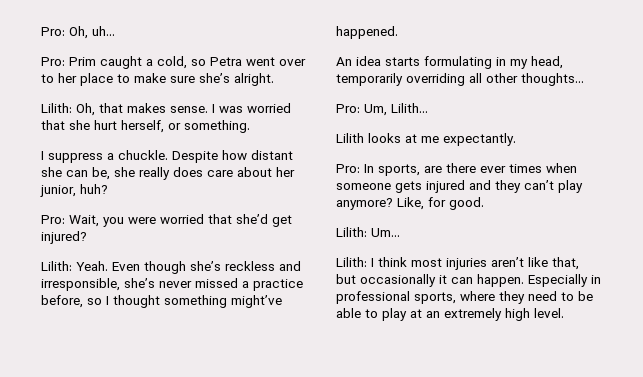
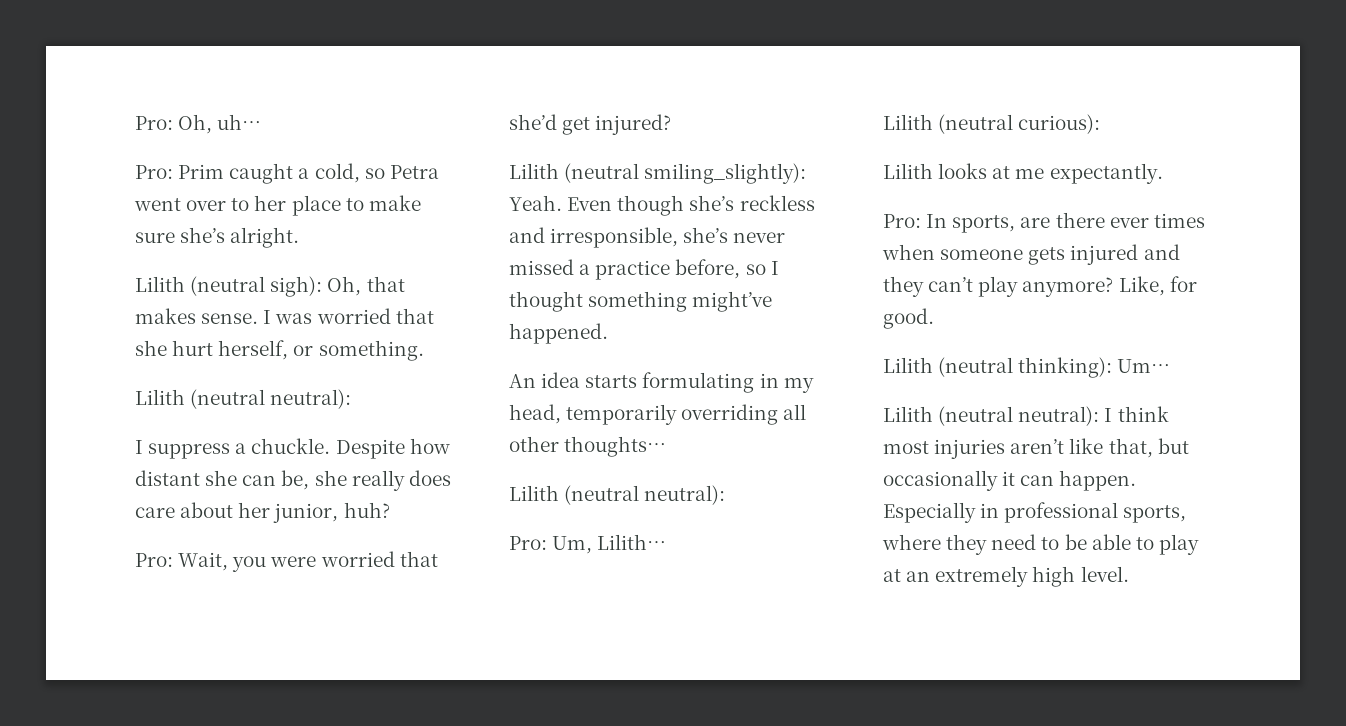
[41,103,72,113] Lilith: -> [135,276,323,297] Lilith (neutral sigh):
(250, 126) none -> [135,389,352,409] // Lilith (neutral neutral):
[41,261,72,271] Lilith: -> [509,163,807,184] Lilith (neutral smiling_slightly):
(584, 79) none -> [509,485,726,505] // Lilith (neutral neutral):
(428, 108) none -> [883,114,1101,134] // Lilith (neutral curious):
[336,227,400,237] [336,257,367,267] Lilith: Um… // Lilith: -> [883,357,1171,378] [883,406,1100,426] Lilith (neutral thinking): Um… // Lilith (neutral neutral):

